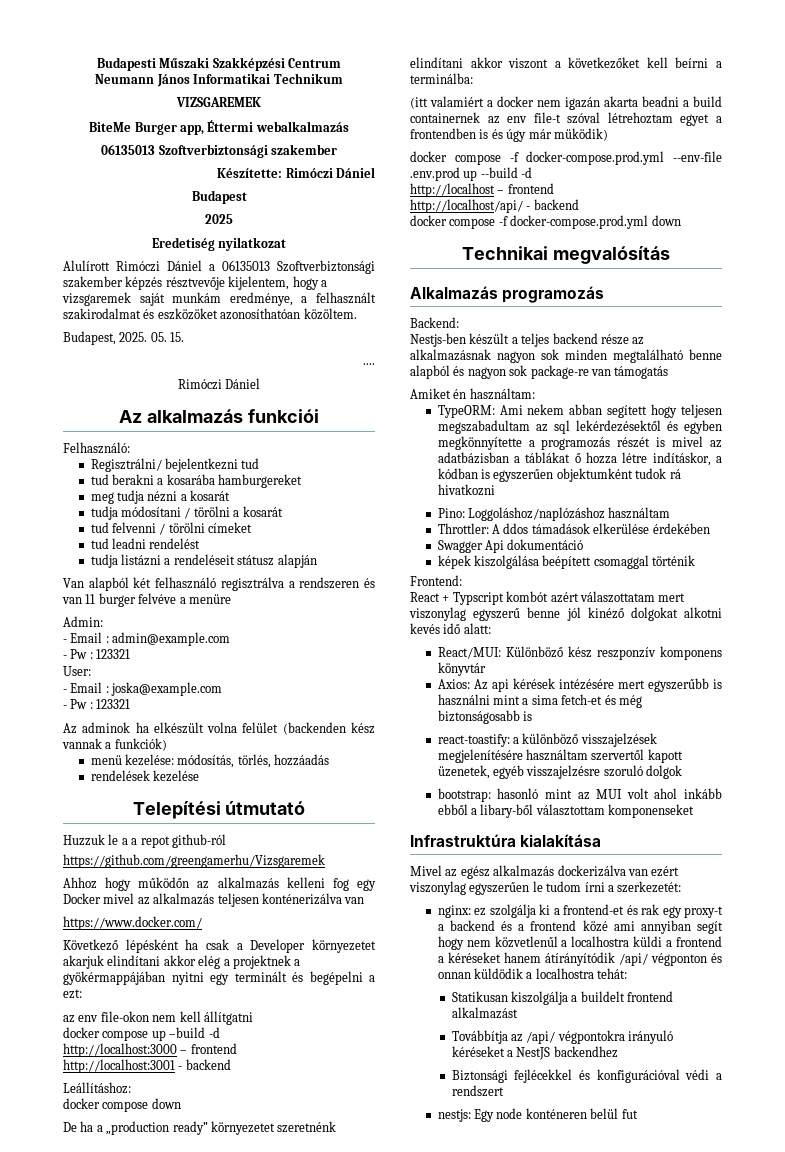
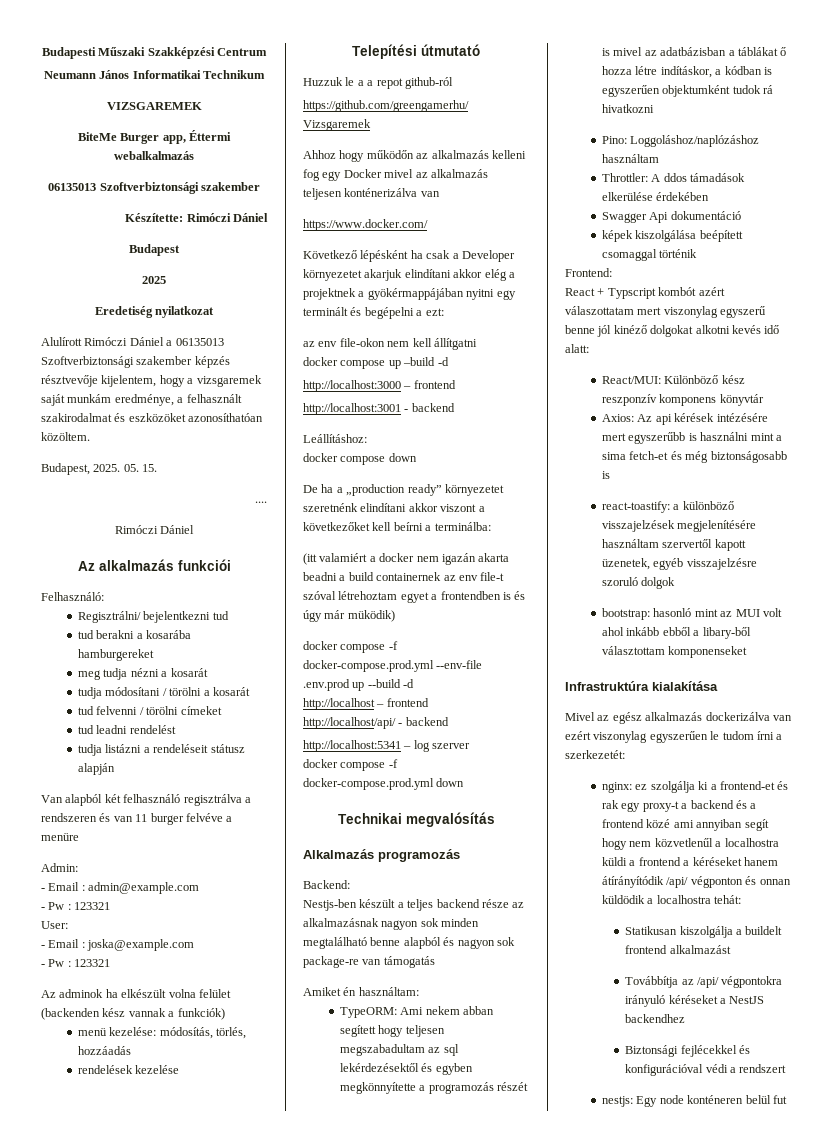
(579, 204) none -> [303,740,471,752] // http://localhost:5341 – log szerver

